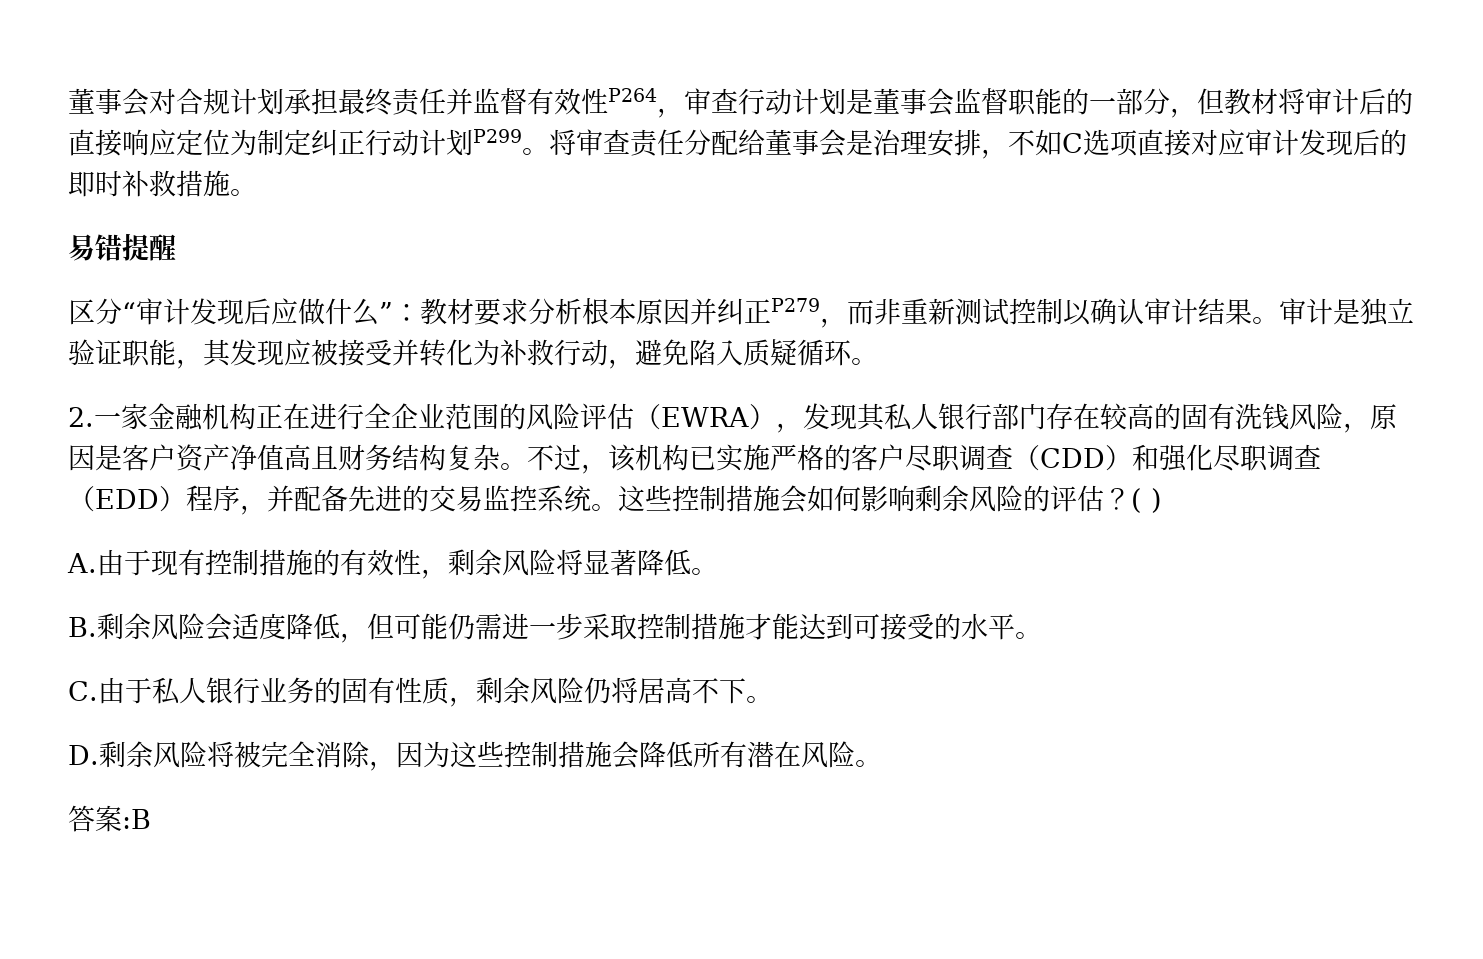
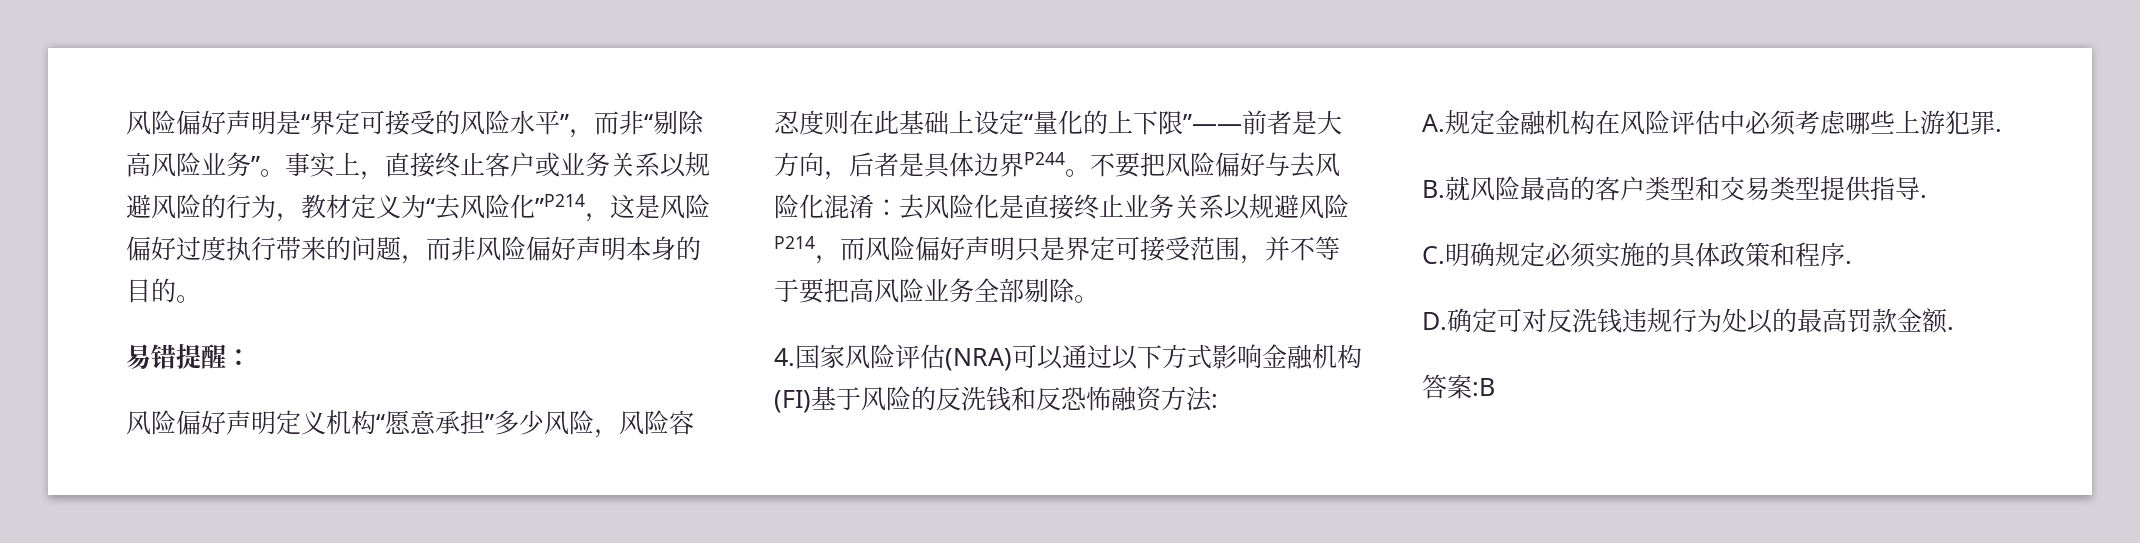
[68,88,657,116] [657,88,1413,118] [68,129,522,156] [522,129,1407,159] [68,170,257,197] [68,233,176,261] [68,298,820,326] [820,298,1414,328] [68,339,878,369] [68,403,1397,433] [68,444,1321,474] [68,485,1162,515] [67,549,718,579] [68,613,1042,643] [68,677,773,707] [68,741,882,771] 董事会对合规计划承担最终责任并监督有效性P264，审查行动计划是董事会监督职能的一部分，但教材将审计后的直接响应定位为制定纠正行动计划P299。将审查责任分配给董事会是治理安排，不如C选项直接对应审计发现后的即时补救措施。 // 易错提醒 // 区分“审计发现后应做什么”：教材要求分析根本原因并纠正P279，而非重新测试控制以确认审计结果。审计是独立验证职能，其发现应被接受并转化为补救行动，避免陷入质疑循环。 // 2.一家金融机构正在进行全企业范围的风险评估（EWRA），发现其私人银行部门存在较高的固有洗钱风险，原因是客户资产净值高且财务结构复杂。不过，该机构已实施严格的客户尽职调查（CDD）和强化尽职调查（EDD）程序，并配备先进的交易监控系统。这些控制措施会如何影响剩余风险的评估？( ) // A.由于现有控制措施的有效性，剩余风险将显著降低。 // B.剩余风险会适度降低，但可能仍需进一步采取控制措施才能达到可接受的水平。 // C.由于私人银行业务的固有性质，剩余风险仍将居高不下。 // D.剩余风险将被完全消除，因为这些控制措施会降低所有潜在风险。 -> [126,110,704,138] [126,152,710,180] [126,194,710,222] [126,236,701,264] [126,278,201,303] [126,344,251,370] [126,410,694,438] [774,110,1342,135] [774,152,1065,180] [1065,152,1340,178] [774,194,1349,220] [774,236,815,249] [815,236,1340,264] [774,278,1099,304] [774,344,1362,371] [774,386,1218,413] [1422,110,2002,136] [1422,176,1927,202] [1422,242,1852,268] [1422,308,1954,334] 风险偏好声明是“界定可接受的风险水平”，而非“剔除高风险业务”。事实上，直接终止客户或业务关系以规避风险的行为，教材定义为“去风险化”P214，这是风险偏好过度执行带来的问题，而非风险偏好声明本身的目的。 // 易错提醒： // 风险偏好声明定义机构“愿意承担”多少风险，风险容忍度则在此基础上设定“量化的上下限”——前者是大方向，后者是具体边界P244。不要把风险偏好与去风险化混淆：去风险化是直接终止业务关系以规避风险P214，而风险偏好声明只是界定可接受范围，并不等于要把高风险业务全部剔除。 // 4.国家风险评估(NRA)可以通过以下方式影响金融机构(FI)基于风险的反洗钱和反恐怖融资方法: // A.规定金融机构在风险评估中必须考虑哪些上游犯罪. // B.就风险最高的客户类型和交易类型提供指导. // C.明确规定必须实施的具体政策和程序. // D.确定可对反洗钱违规行为处以的最高罚款金额.

